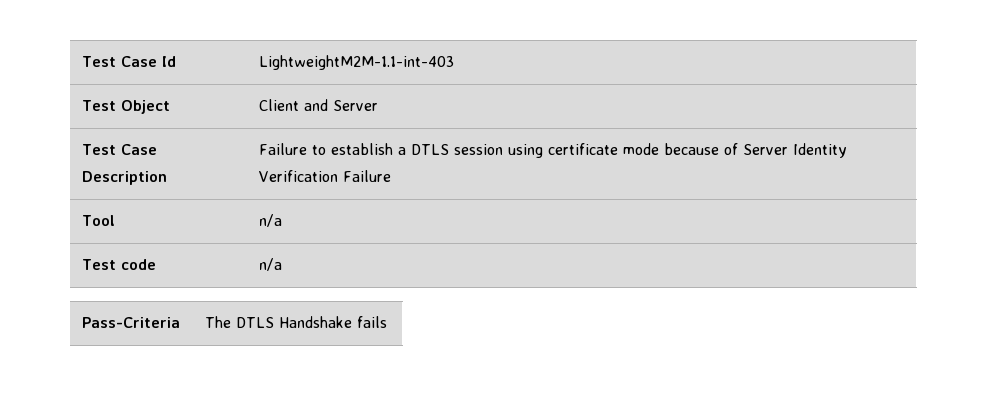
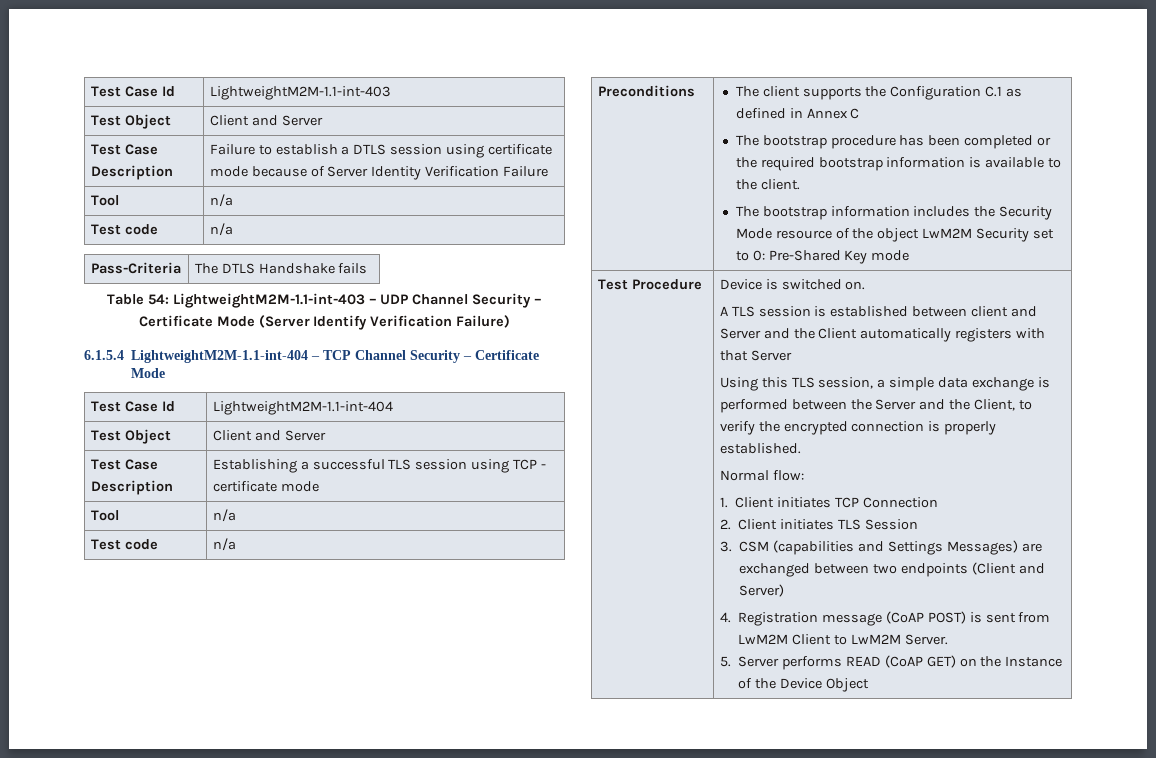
(388, 322) none -> [106,293,543,308] [138,315,511,330] [84,350,540,363] [131,368,166,378] [90,401,175,412] [212,401,393,415] [90,429,171,444] [212,430,326,441] [90,459,158,470] [90,480,173,495] [212,459,547,473] [212,481,319,492] [90,510,119,521] [212,509,236,522] [90,539,158,550] [212,538,236,551] [597,85,695,97] [735,86,1023,100] [735,108,860,119] [735,135,1052,149] [735,157,1062,171] [735,179,800,190] [735,206,1053,220] [735,228,1055,242] [735,250,910,264] [597,279,702,290] [719,279,866,290] [719,306,1038,317] [719,328,1046,342] [719,350,792,361] [719,377,1051,391] [719,399,1033,413] [719,421,997,435] [719,443,801,454] [719,470,804,481] [719,497,938,508] [719,519,918,530] [719,540,1042,555] [738,562,1045,577] [738,584,784,597] [719,611,1051,626] [737,634,948,645] [719,655,1063,670] [737,678,869,692] // Table 54: LightweightM2M-1.1-int-403 – UDP Channel Security – Certificate Mode (Server Identify Verification Failure) // 6.1.5.4 LightweightM2M-1.1-int-404 – TCP Channel Security – Certificate Mode // Test Case Id | LightweightM2M-1.1-int-404 // Test Object | Client and Server // Test Case Description | Establishing a successful TLS session using TCP - certificate mode // Tool | n/a // Test code | n/a // Preconditions | The client supports the Configuration C.1 as defined in Annex C // The bootstrap procedure has been completed or the required bootstrap information is available to the client. // The bootstrap information includes the Security Mode resource of the object LwM2M Security set to 0: Pre-Shared Key mode // Test Procedure | Device is switched on. // A TLS session is established between client and Server and the Client automatically registers with that Server // Using this TLS session, a simple data exchange is performed between the Server and the Client, to verify the encrypted connection is properly established. // Normal flow: // 1. Client initiates TCP Connection // 2. Client initiates TLS Session // 3. CSM (capabilities and Settings Messages) are exchanged between two endpoints (Client and Server) // 4. Registration message (CoAP POST) is sent from LwM2M Client to LwM2M Server. // 5. Server performs READ (CoAP GET) on the Instance of the Device Object

